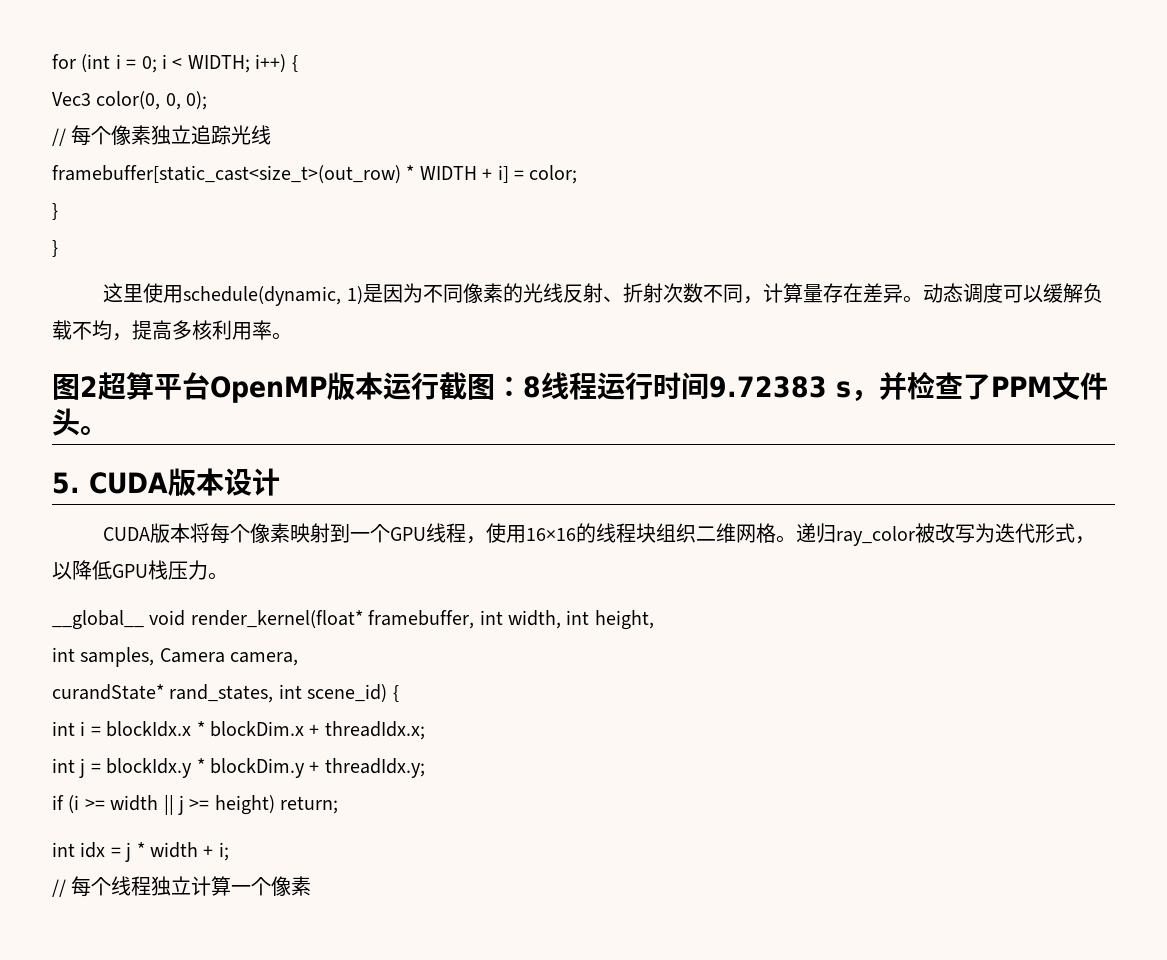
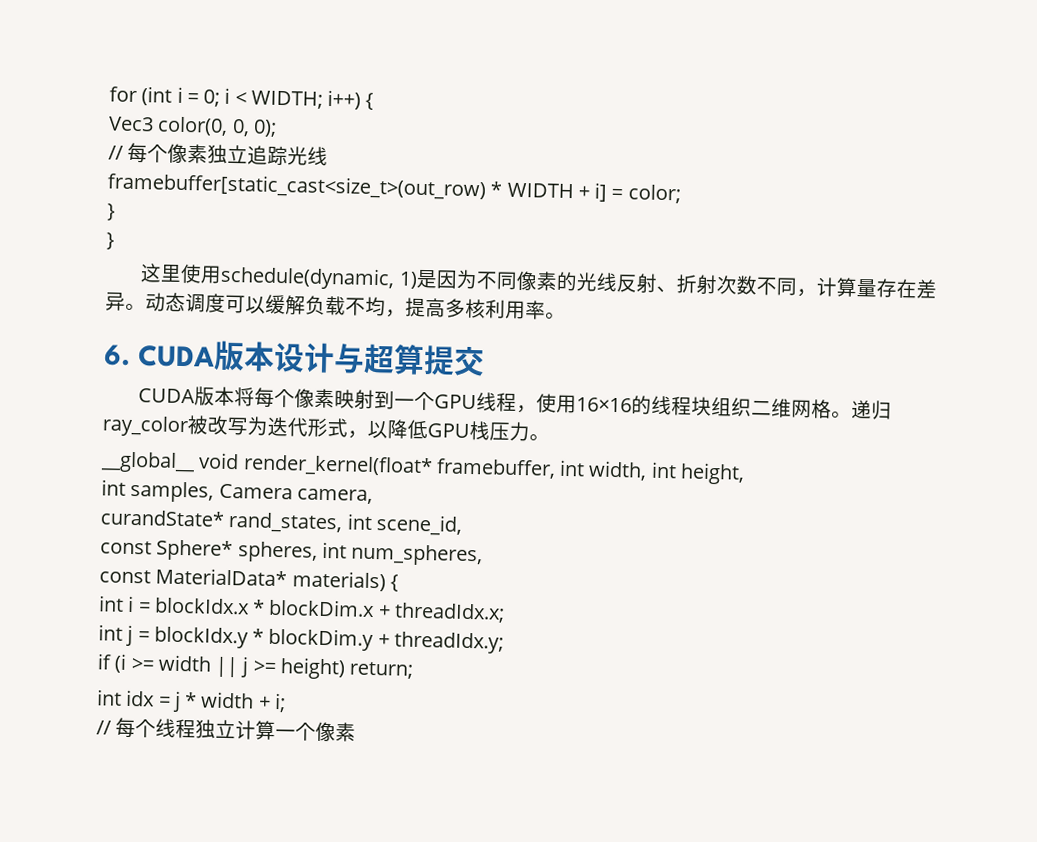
[52,372,1108,403] [52,408,108,436] [52,472,80,494] 图2超算平台OpenMP版本运行截图：8线程运行时间9.72383 s，并检查了PPM文件头。 // 5. -> [104,344,131,366] 6.
(280, 482) none -> [333,343,485,377] 与超算提交
[307,684,388,703] scene_id) -> [375,514,463,536] [100,539,484,567] [99,567,386,592] scene_id, // const Sphere* spheres, int num_spheres, // const MaterialData* materials)

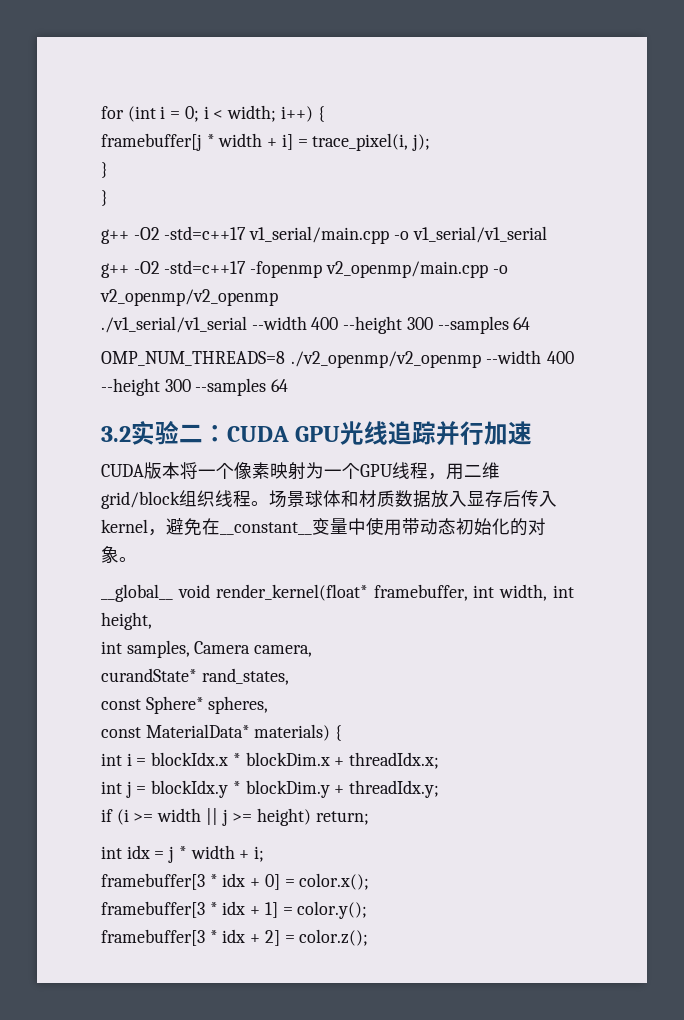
[250,90,323,109] WIDTH; -> [227,105,277,122] width;
[108,116,277,137] [108,142,329,166] [107,172,574,201] Vec3 color(0, 0, 0); // // 每个像素独立追踪光线 // framebuffer[static_cast<size_t>(out_row) * WIDTH -> [101,133,263,151] framebuffer[j * width
[627,184,681,204] color; -> [312,133,431,151] trace_pixel(i, j);
[140,263,938,299] [105,292,566,320] [104,340,485,377] 这里使用schedule(dynamic, 1)是因为不同像素的光线反射、折射次数不同，计算量存在差异。动态调度可以缓解负载不均，提高多核利用率。 // 6. CUDA版本设计与超算提交 -> [101,226,547,244] [101,260,508,278] [100,289,278,306] [101,316,531,334] [101,350,574,368] [101,378,289,396] [101,420,533,445] g++ -O2 -std=c++17 v1_serial/main.cpp -o v1_serial/v1_serial // g++ -O2 -std=c++17 -fopenmp v2_openmp/main.cpp -o v2_openmp/v2_openmp // ./v1_serial/v1_serial --width 400 --height 300 --samples 64 // OMP_NUM_THREADS=8 ./v2_openmp/v2_openmp --width 400 --height 300 --samples 64 // 3.2实验二：CUDA GPU光线追踪并行加速
[254,387,276,408] 每 -> [198,469,216,477] 一
[374,390,396,410] 到 -> [306,462,324,479] 为
[536,393,893,420] [102,415,530,442] 使用16×16的线程块组织二维网格。递归ray_color被改写为迭代形式，以降低GPU栈压力 -> [446,462,500,480] [101,490,557,509] [101,517,546,536] [101,546,119,563] 用二维grid/block组织线程。场景球体和材质数据放入显存后传入kernel，避免在__constant__变量中使用带动态初始化的对象
[346,513,463,536] int scene_id, -> (289, 676) none
[321,541,484,567] int num_spheres, -> (269, 705) none
[96,717,357,742] // 每个线程独立计算一个像素 -> [101,873,370,890] [101,901,368,919] [101,929,369,946] framebuffer[3 * idx + 0] = color.x(); // framebuffer[3 * idx + 1] = color.y(); // framebuffer[3 * idx + 2] = color.z();

